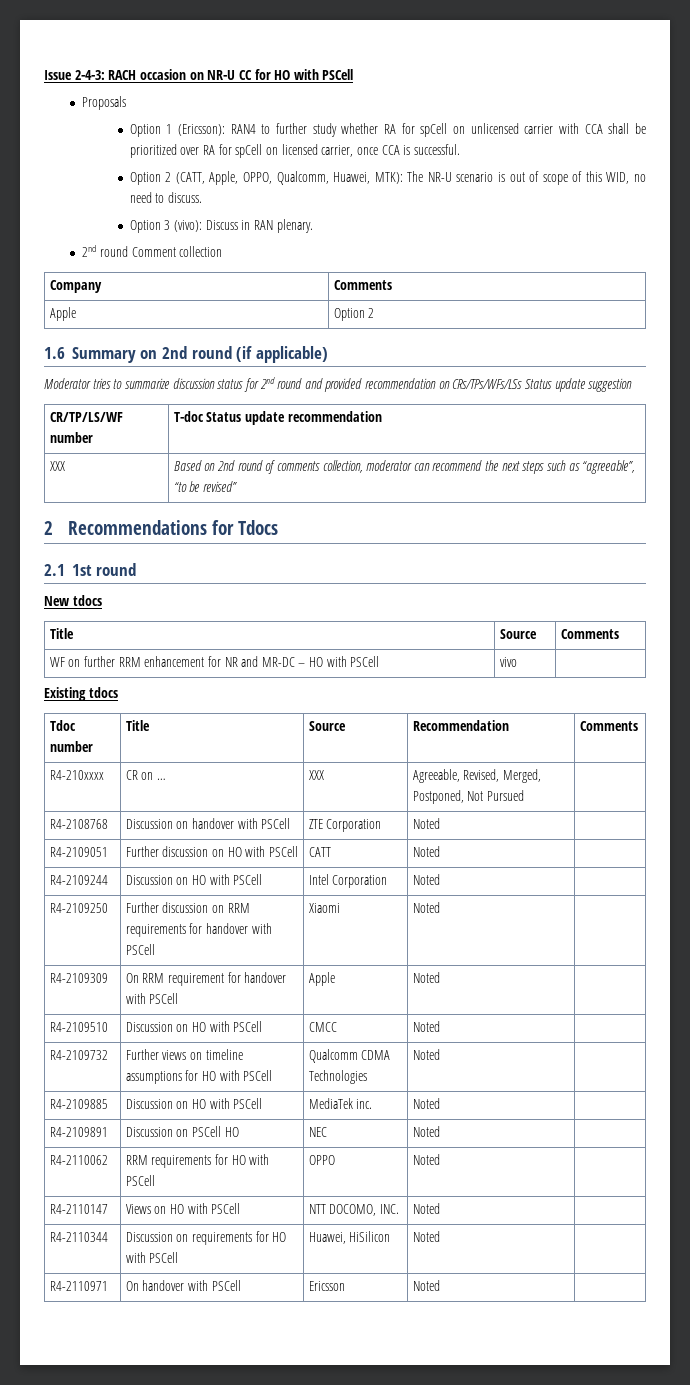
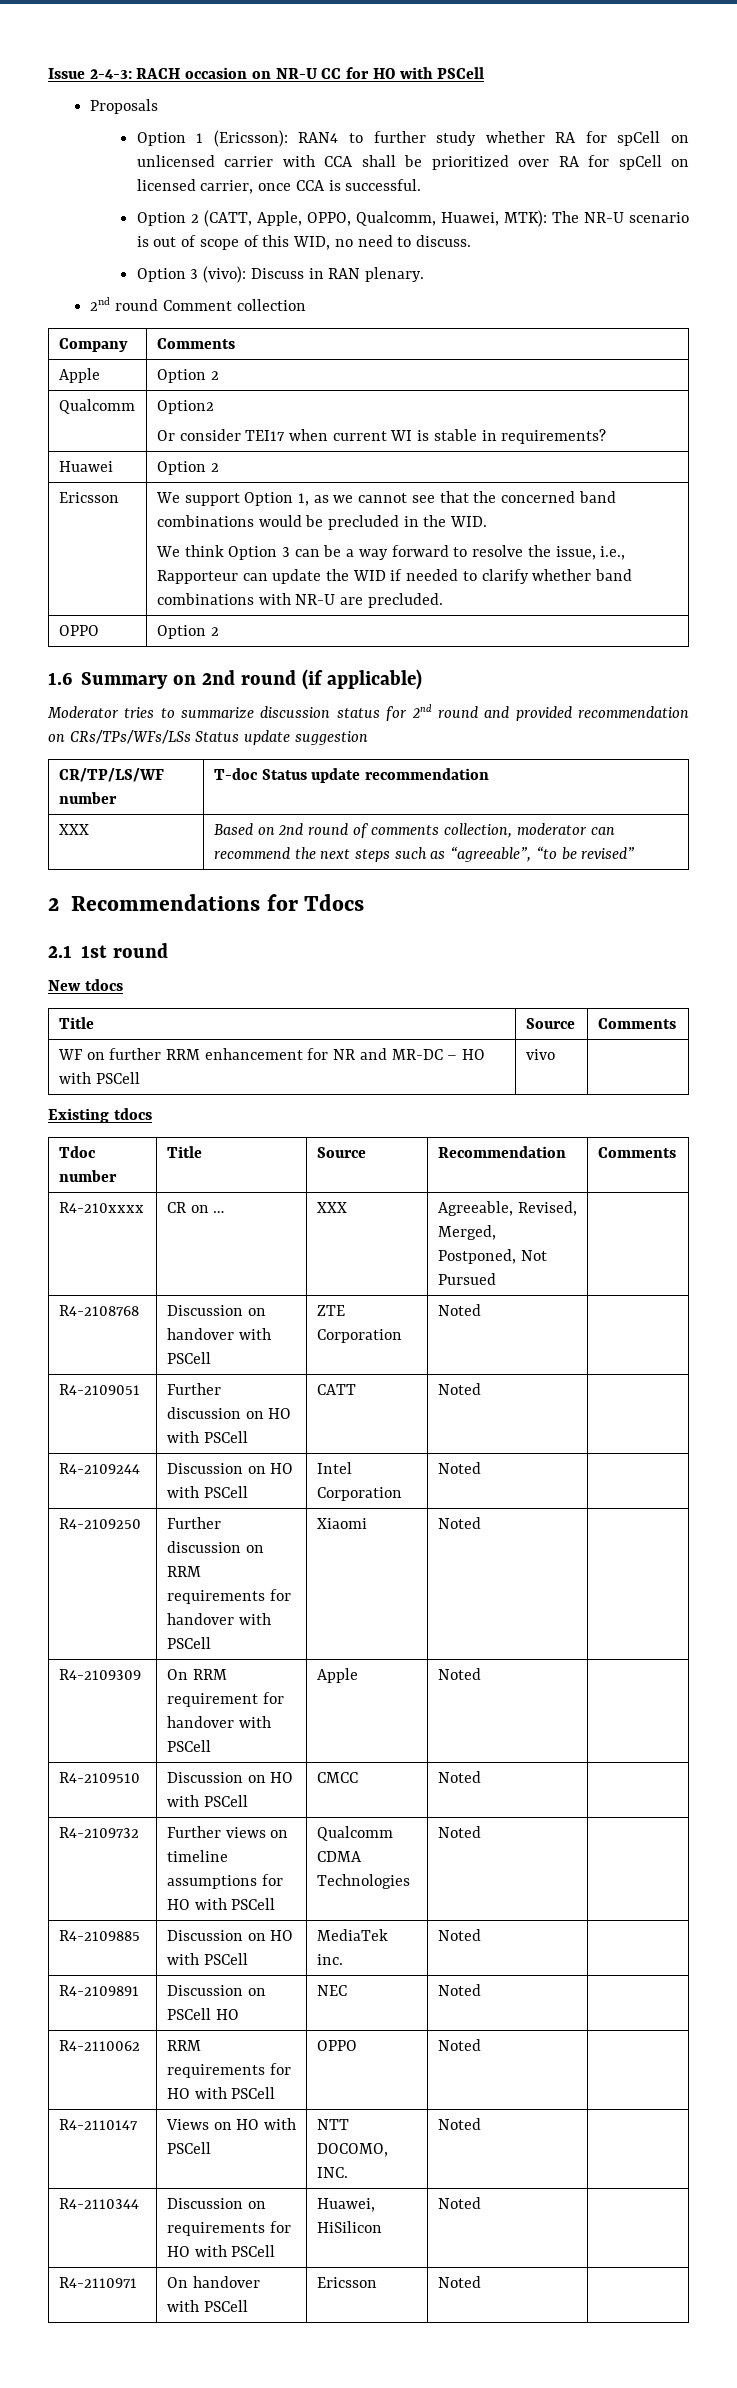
(375, 313) none -> [58,399,135,414] [156,400,214,414] [156,429,607,444] [58,461,113,472] [156,461,219,475] [58,492,119,503] [155,491,616,506] [156,515,488,530] [155,545,626,560] [156,569,633,584] [156,593,443,608] [58,625,99,636] [156,625,219,639] // Qualcomm | Option2 // Or consider TEI17 when current WI is stable in requirements? // Huawei | Option 2 // Ericsson | We support Option 1, as we cannot see that the concerned band combinations would be precluded in the WID. // We think Option 3 can be a way forward to resolve the issue, i.e., Rapporteur can update the WID if needed to clarify whether band combinations with NR-U are precluded. // OPPO | Option 2

